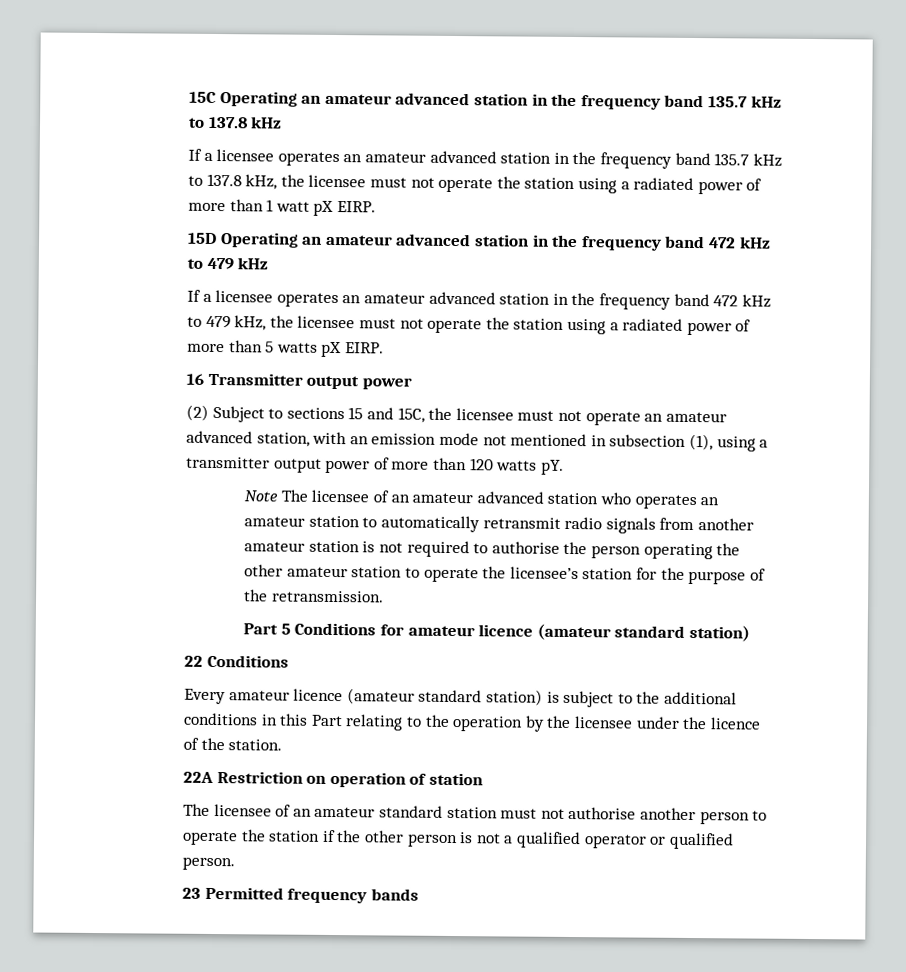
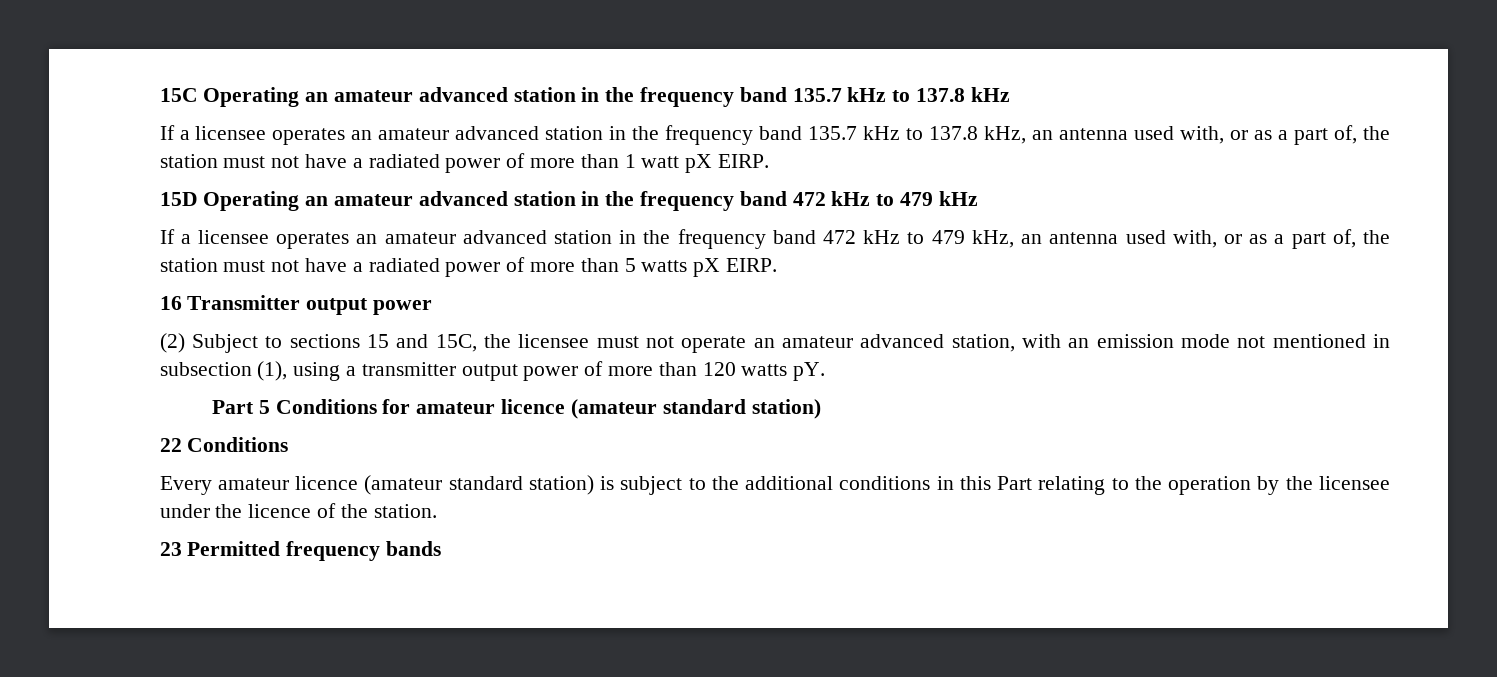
[280,174,618,194] the licensee must not operate the station using -> [1032,125,1390,145] [159,154,347,168] an antenna used with, or as a part of, the station must not have
[269,315,607,335] the licensee must not operate the station using -> [1021,229,1390,249] [159,258,347,272] an antenna used with, or as a part of, the station must not have
[244,489,720,510] [244,515,754,534] [244,540,741,560] [244,564,766,585] [244,589,384,603] // Note The licensee of an amateur advanced station who operates an amateur station to automatically retransmit radio signals from another amateur station is not required to authorise the person operating the other amateur station to operate the licensee’s station for the purpose of the retransmission. -> (826, 371) none
[183,771,484,788] [183,803,768,825] [182,829,734,850] [182,856,236,871] // 22A Restriction on operation of station // The licensee of an amateur standard station must not authorise another person to operate the station if the other person is not a qualified operator or qualified person. -> (437, 511) none

